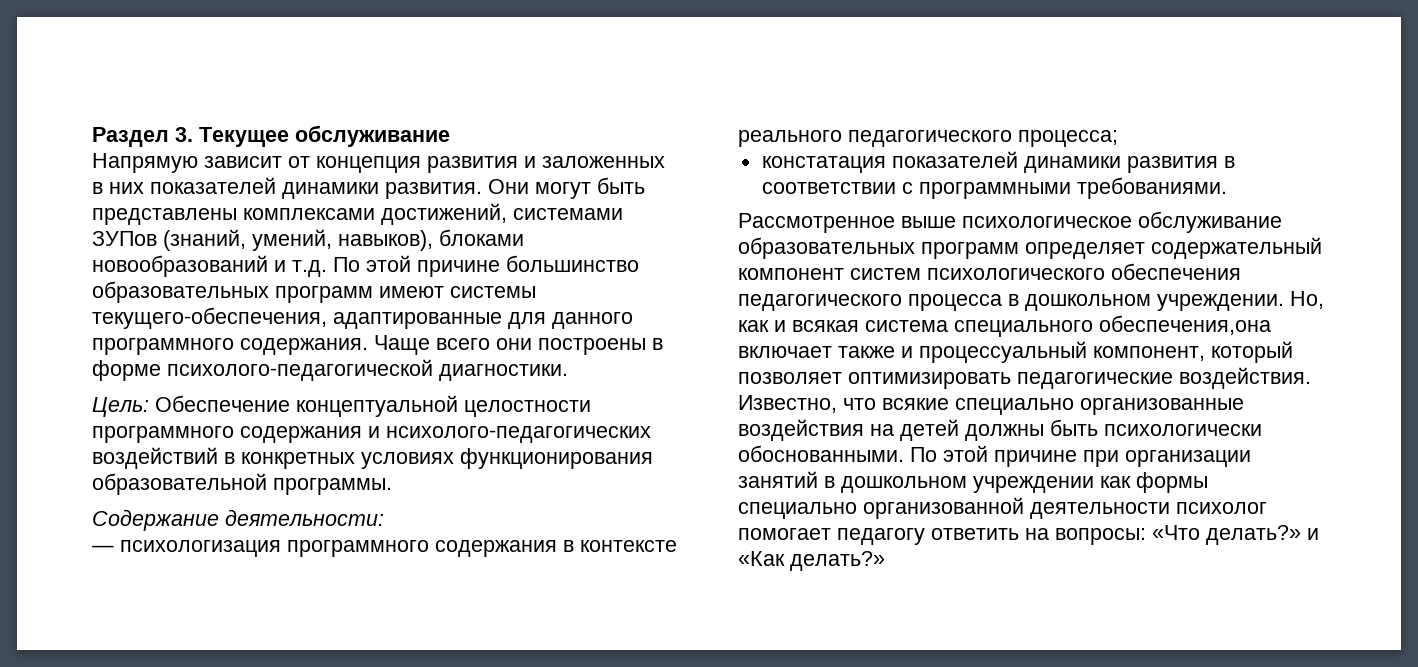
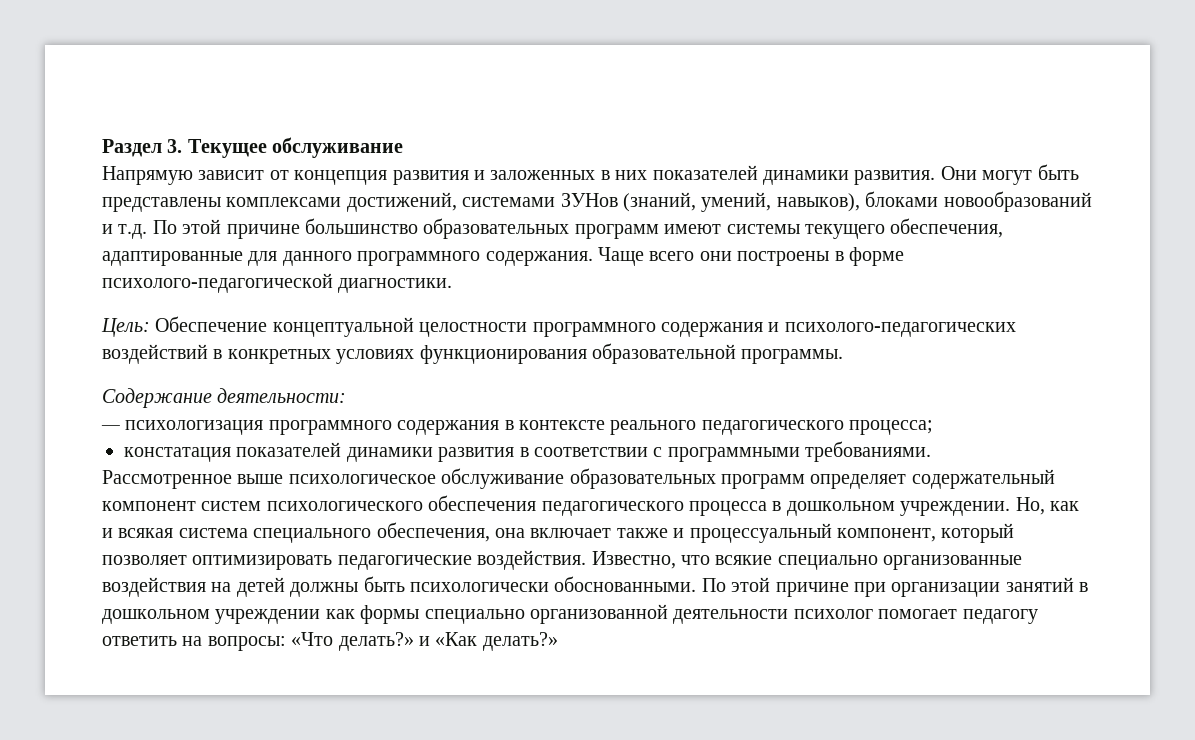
[92,231,157,246] ЗУПов -> [560,193,618,207] ЗУНов
[92,307,327,329] текущего-обеспечения, -> [804,218,1004,239] текущего обеспечения,
[386,426,651,443] нсихолого-педагогических -> [784,322,1016,337] психолого-педагогических
[1099,315,1271,335] обеспечения,она -> [376,522,525,542] обеспечения, она

